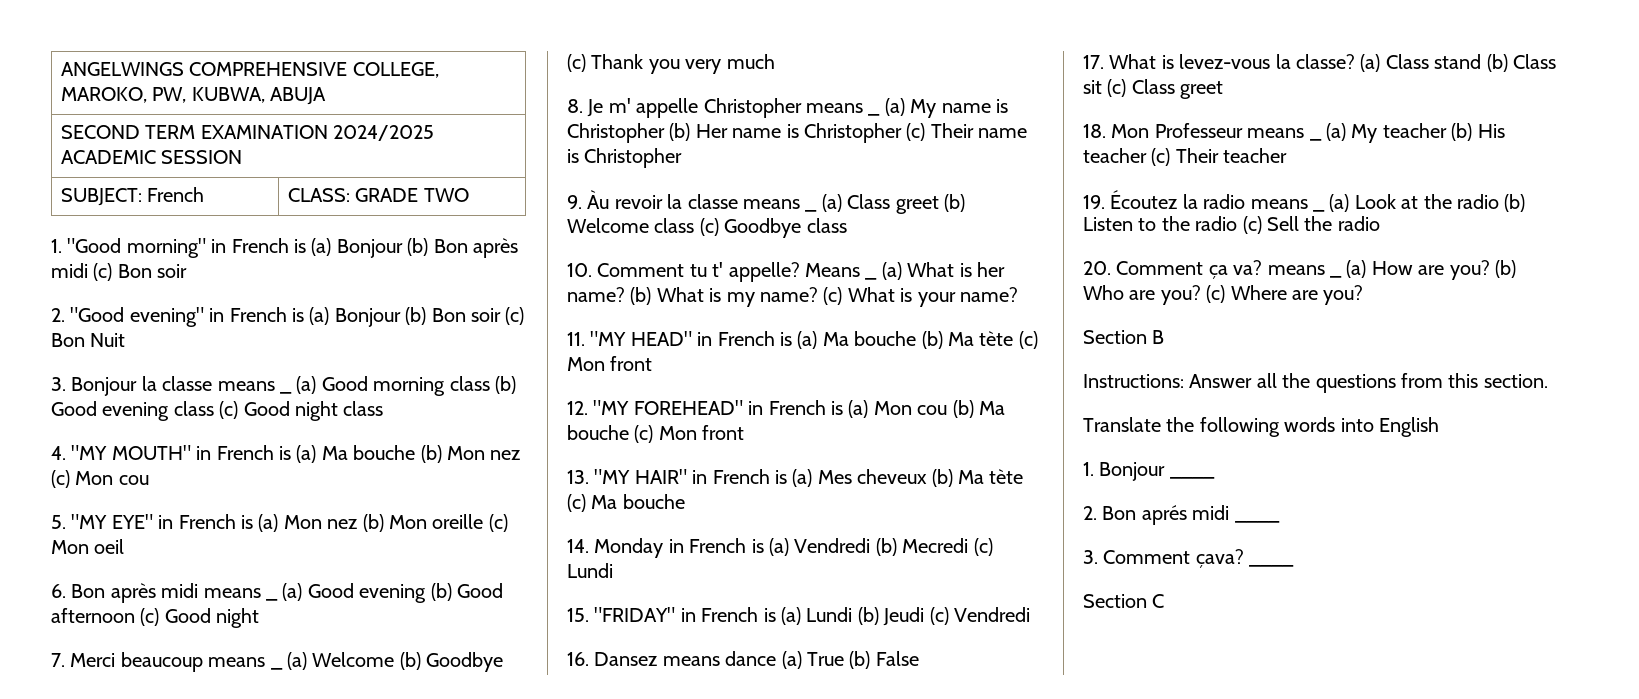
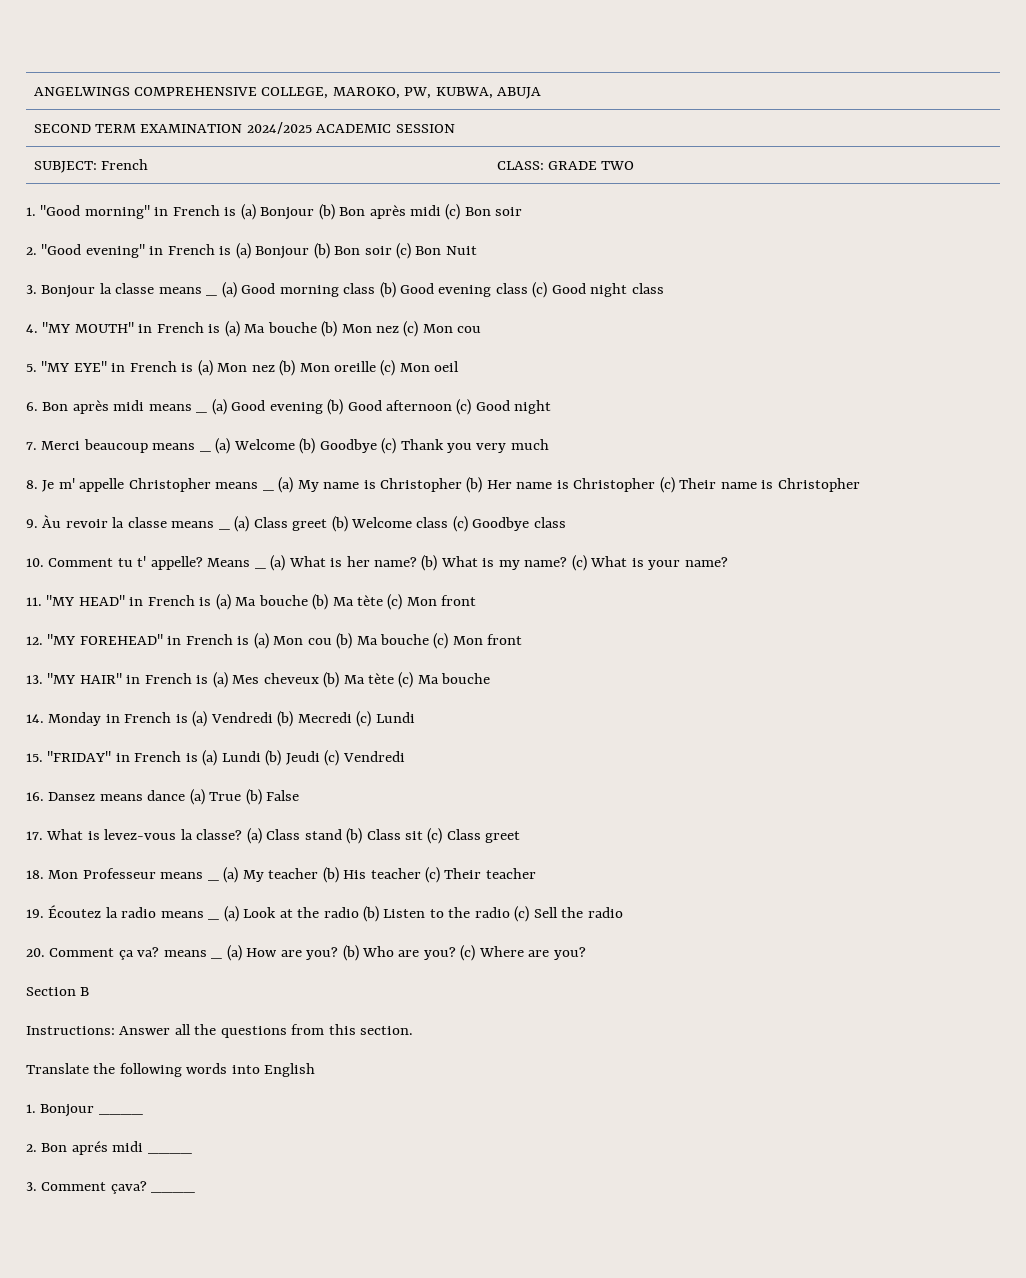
[1083,594,1165,608] // Section C -> (196, 1192) none

